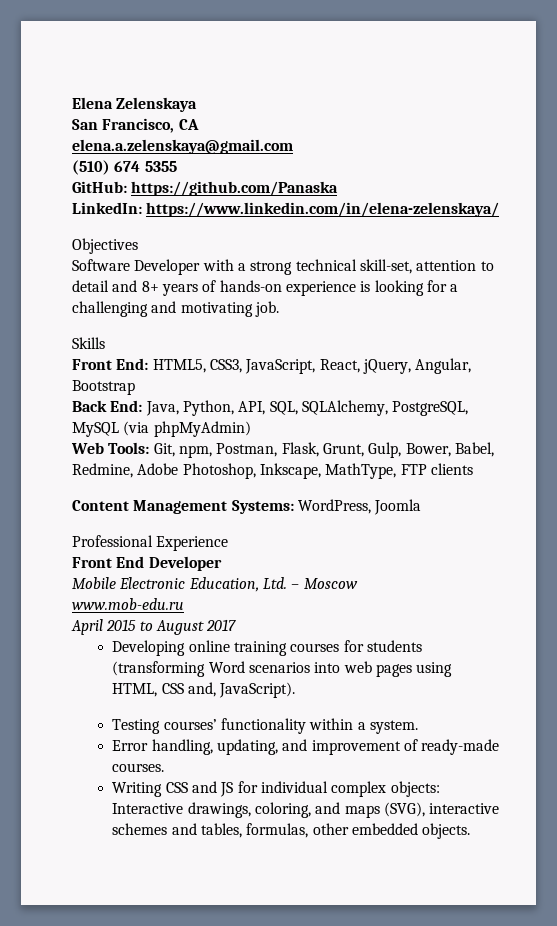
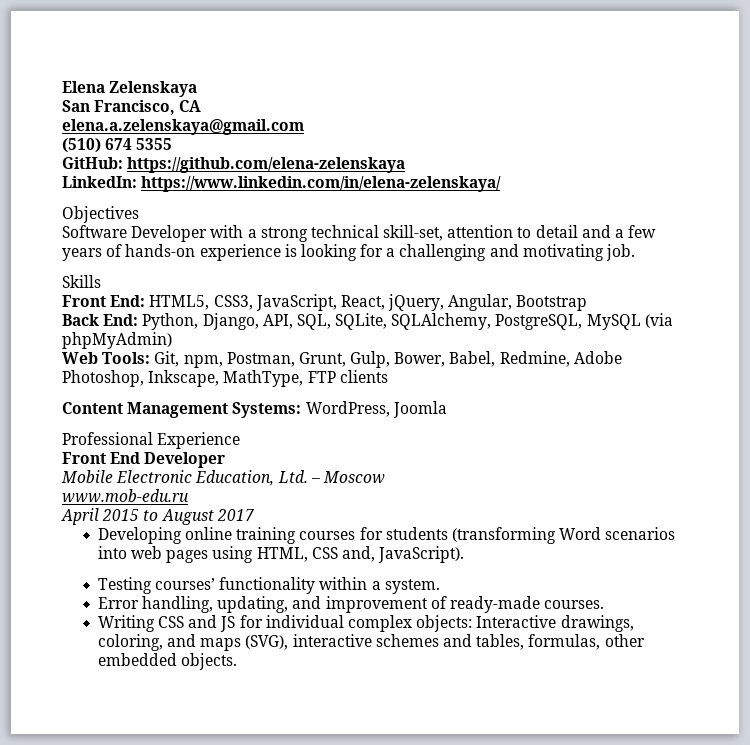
[131,181,339,196] https://github.com/Panaska -> [127,157,406,173] https://github.com/elena-zelenskaya
[141,281,159,292] 8+ -> [615,225,657,238] a few
[145,400,234,416] Java, Python, -> [142,313,259,330] Python, Django,
(298, 408) none -> [335,313,388,330] SQLite,
[281,442,319,457] Flask, -> (295, 359) none

